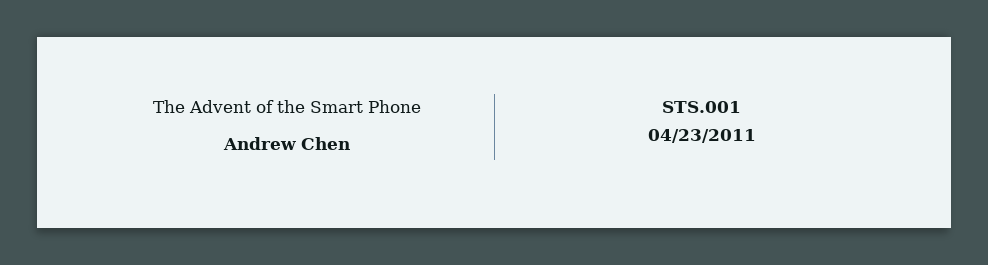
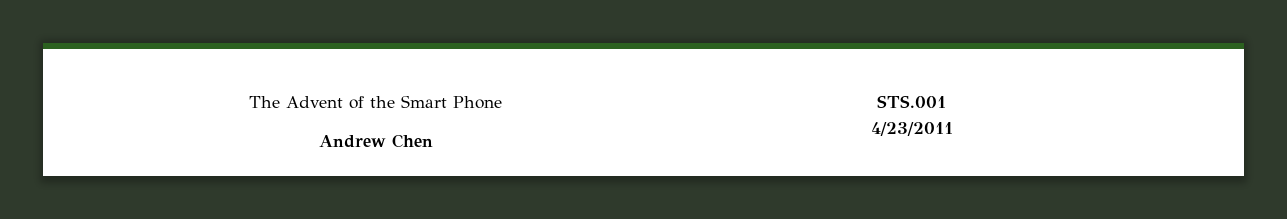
[647,129,756,143] 04/23/2011 -> [870,122,953,136] 4/23/2011

